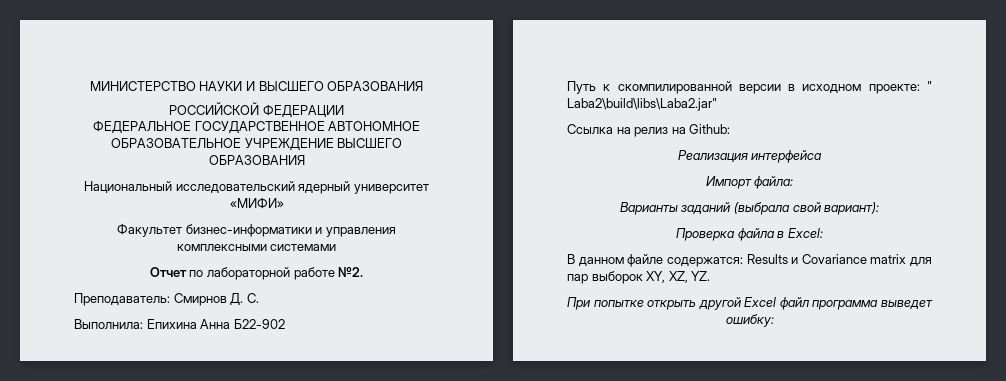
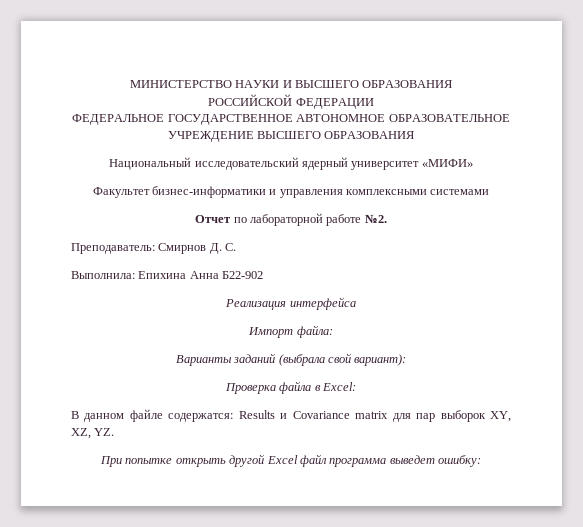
[567,81,932,94] [567,98,717,111] [567,124,731,137] // Путь к скомпилированной версии в исходном проекте: " Laba2\build\libs\Laba2.jar" // Ссылка на релиз на Github: -> (264, 275) none

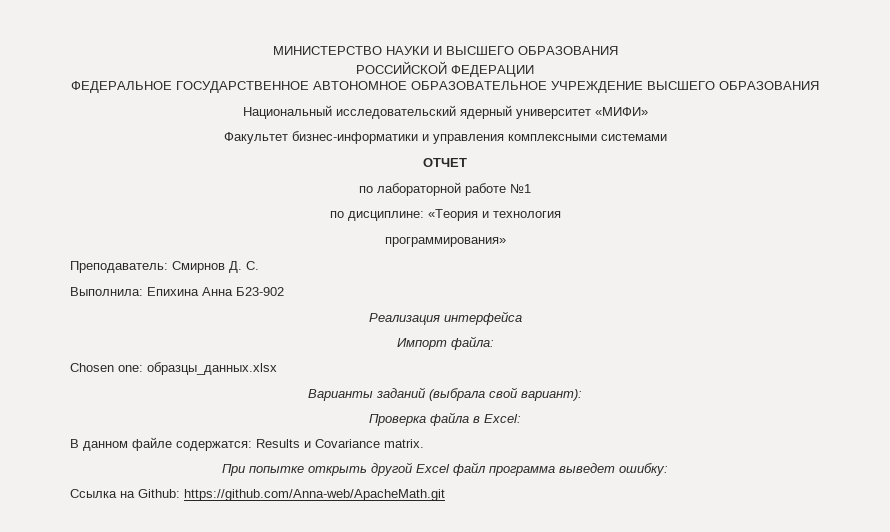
[195,215,231,223] Отчет -> [423,158,467,167] ОТЧЕТ //
[364,214,387,223] №2. -> [510,183,531,193] [329,209,561,221] [384,237,506,247] №1 // по дисциплине: «Теория и технология // программирования»
[222,271,264,279] Б22-902 -> [236,287,284,296] Б23-902
(333, 331) none -> [70,362,277,375] // Chosen one: образцы_данных.xlsx
[355,410,511,422] [71,428,115,439] matrix для пар выборок XY, XZ, YZ. -> [384,439,424,448] matrix.
(481, 461) none -> [70,489,445,501] // Ссылка на Github: https://github.com/Anna-web/ApacheMath.git

